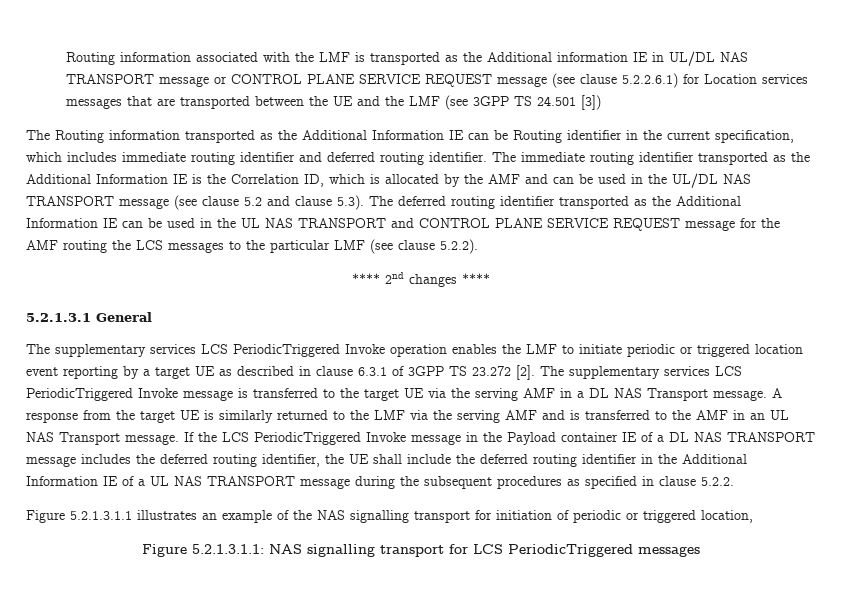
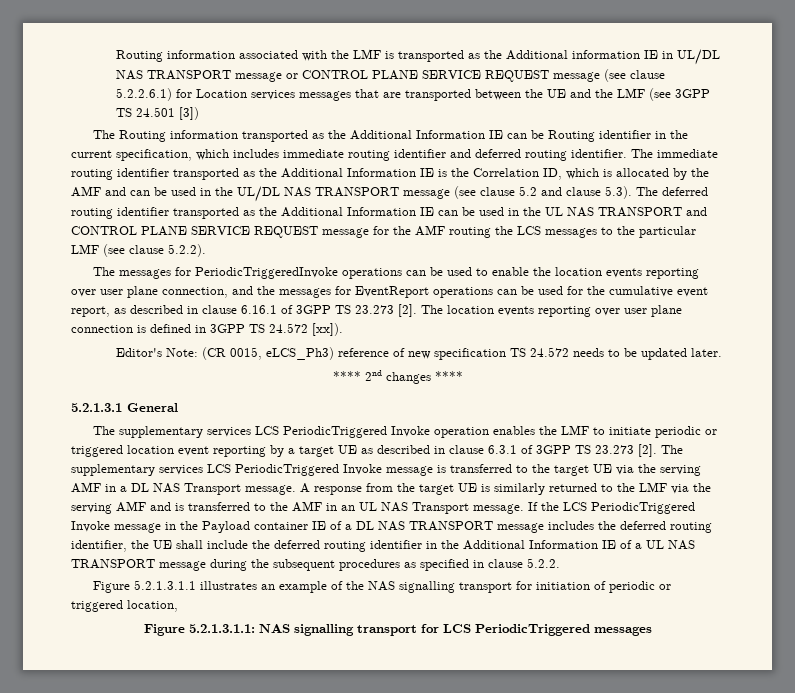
(478, 246) none -> [93,267,700,279] [71,286,708,298] [71,304,682,317] [71,323,343,336] [115,347,722,360] // The messages for PeriodicTriggeredInvoke operations can be used to enable the location events reporting over user plane connection, and the messages for EventReport operations can be used for the cumulative event report, as described in clause 6.16.1 of 3GPP TS 23.273 [2]. The location events reporting over user plane connection is defined in 3GPP TS 24.572 [xx]). // Editor's Note: (CR 0015, eLCS_Ph3) reference of new specification TS 24.572 needs to be updated later.
[472,366,511,376] 23.272 -> [595,445,634,454] 23.273

